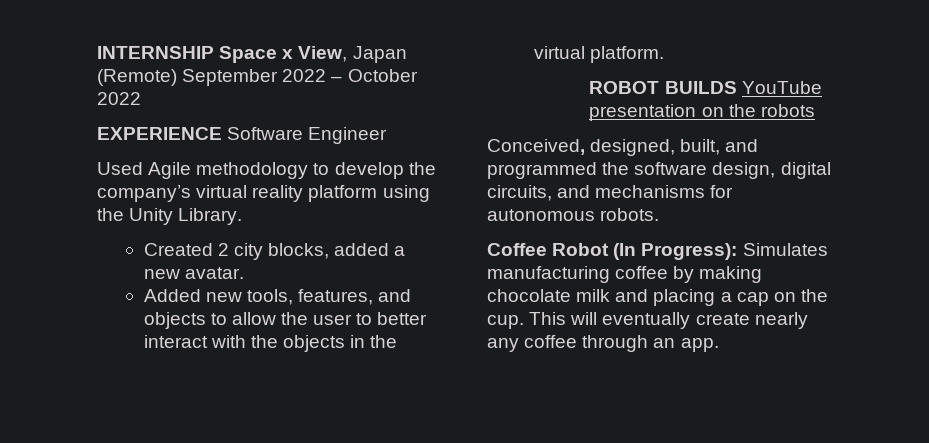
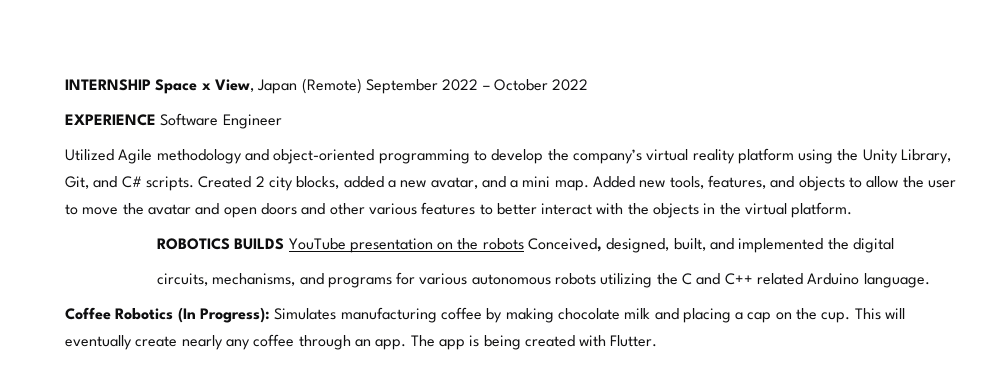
[97,162,143,175] Used -> [65,149,114,161] Utilized
(309, 170) none -> [244,149,470,164] and object-oriented programming
[178,208,243,225] Library. // -> [901,149,952,164] [65,176,194,191] Library, Git, and C# scripts.
[184,267,244,279] avatar. // -> [430,176,589,191] avatar, and a mini map.
(373, 319) none -> [82,202,493,218] move the avatar and open doors and other various features to
[589,81,660,94] ROBOT -> [156,238,230,250] ROBOTICS
(815, 110) // -> (524, 244) none
[487,162,831,179] [487,185,734,201] [487,208,660,221] programmed the software design, digital circuits, and mechanisms for autonomous robots. -> [738,238,895,253] [156,272,930,288] implemented the digital // circuits, mechanisms, and programs for various autonomous robots utilizing the C and C++ related Arduino language.
[552,243,610,256] Robot -> [115,308,174,320] Robotics
(719, 345) none -> [410,335,658,350] The app is being created with Flutter.

